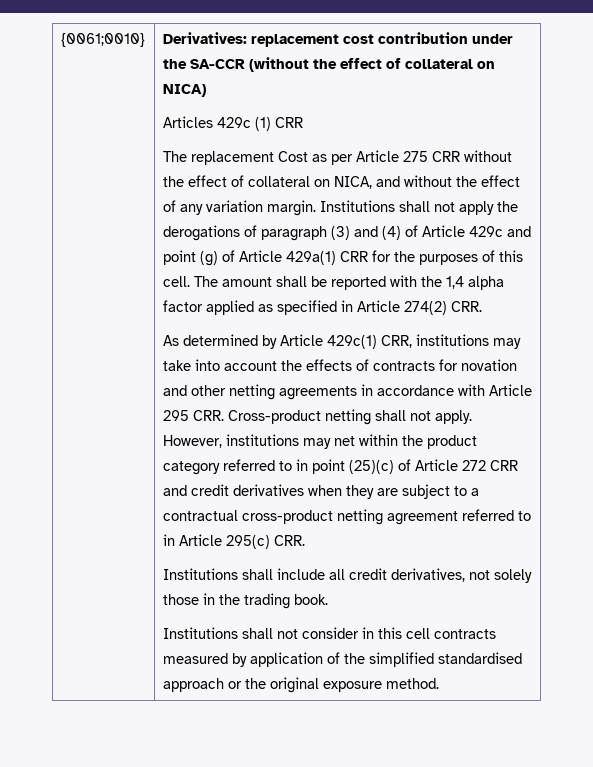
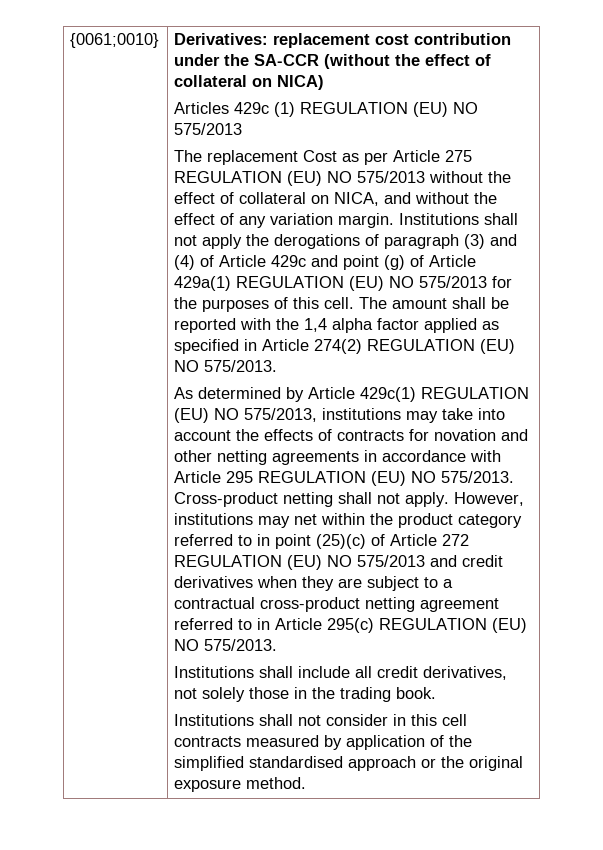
[274,117,303,128] CRR -> [300,102,479,117] [174,123,243,135] REGULATION (EU) NO 575/2013
[431,151,460,162] CRR -> [174,171,426,186] REGULATION (EU) NO 575/2013
[339,251,368,262] CRR -> [236,276,488,291] REGULATION (EU) NO 575/2013
[450,301,482,312] CRR. -> [367,339,516,354] [174,360,278,372] REGULATION (EU) NO 575/2013.
[380,335,412,348] CRR, -> [421,387,530,399] [174,408,318,423] REGULATION (EU) NO 575/2013,
[192,410,224,421] CRR. -> [258,471,515,486] REGULATION (EU) NO 575/2013.
[489,460,518,471] CRR -> [174,555,426,570] REGULATION (EU) NO 575/2013
[273,535,305,546] CRR. -> [379,618,528,633] [174,639,278,651] REGULATION (EU) NO 575/2013.

